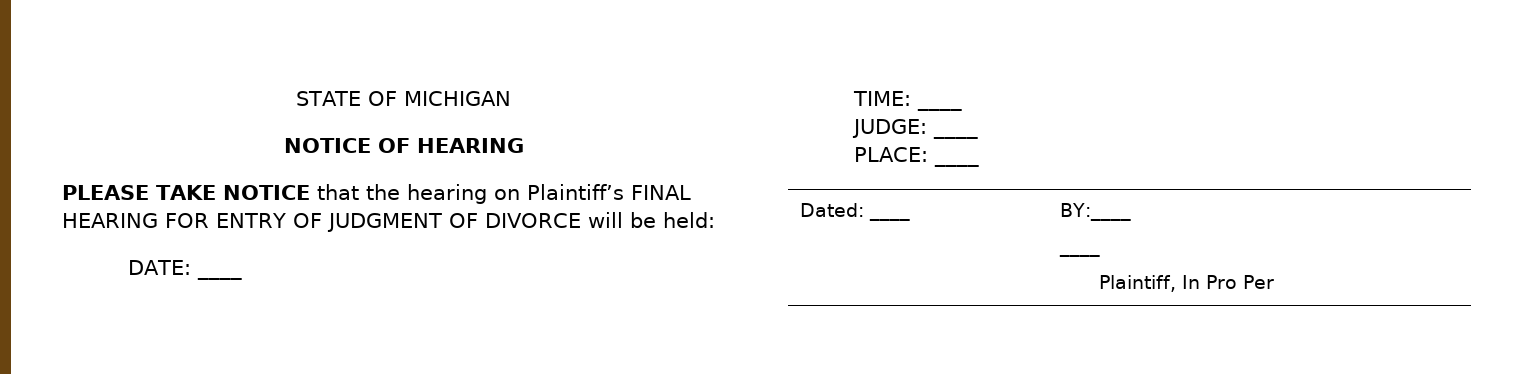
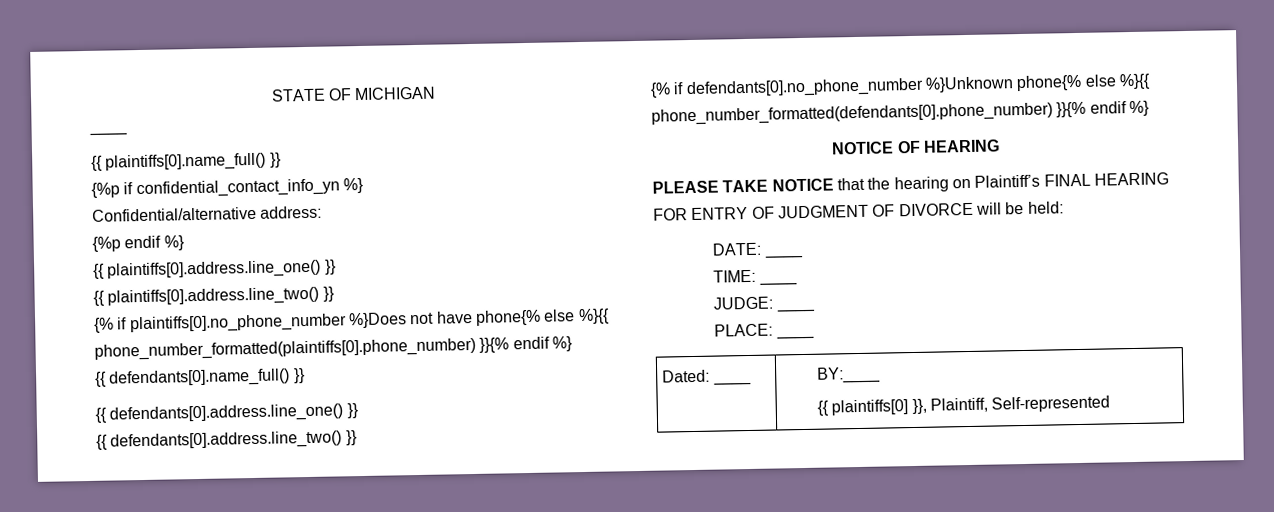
(512, 98) none -> [89,131,128,136] [91,152,282,172] [91,177,364,199] [92,205,323,222] [92,235,185,252] [93,259,337,280] [93,286,335,307] [94,308,610,334] [94,336,573,361] [95,368,306,388] [95,403,359,424] [96,430,358,451] [650,73,1151,99] [651,100,1150,126] // ____ // {{ plaintiffs[0].name_full() }} // {%p if confidential_contact_info_yn %} // Confidential/alternative address: // {%p endif %} // {{ plaintiffs[0].address.line_one() }} // {{ plaintiffs[0].address.line_two() }} // {% if plaintiffs[0].no_phone_number %}Does not have phone{% else %}{{ phone_number_formatted(plaintiffs[0].phone_number) }}{% endif %} // {{ defendants[0].name_full() }} // {{ defendants[0].address.line_one() }} // {{ defendants[0].address.line_two() }} // {% if defendants[0].no_phone_number %}Unknown phone{% else %}{{ phone_number_formatted(defendants[0].phone_number) }}{% endif %}
[1059,253,1101,257] [1099,275,1275,292] ____ // Plaintiff, In Pro Per -> [817,395,1111,416] {{ plaintiffs[0] }}, Plaintiff, Self-represented

